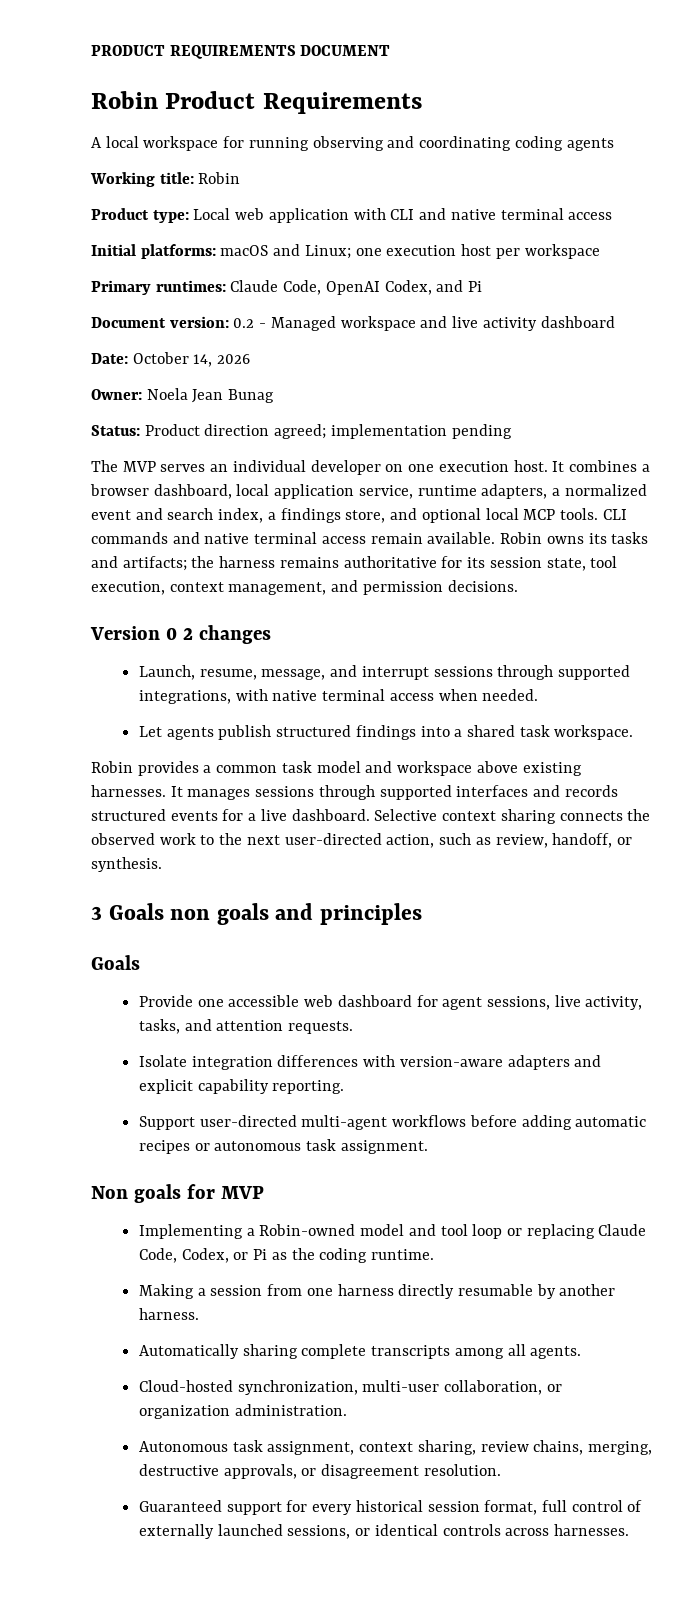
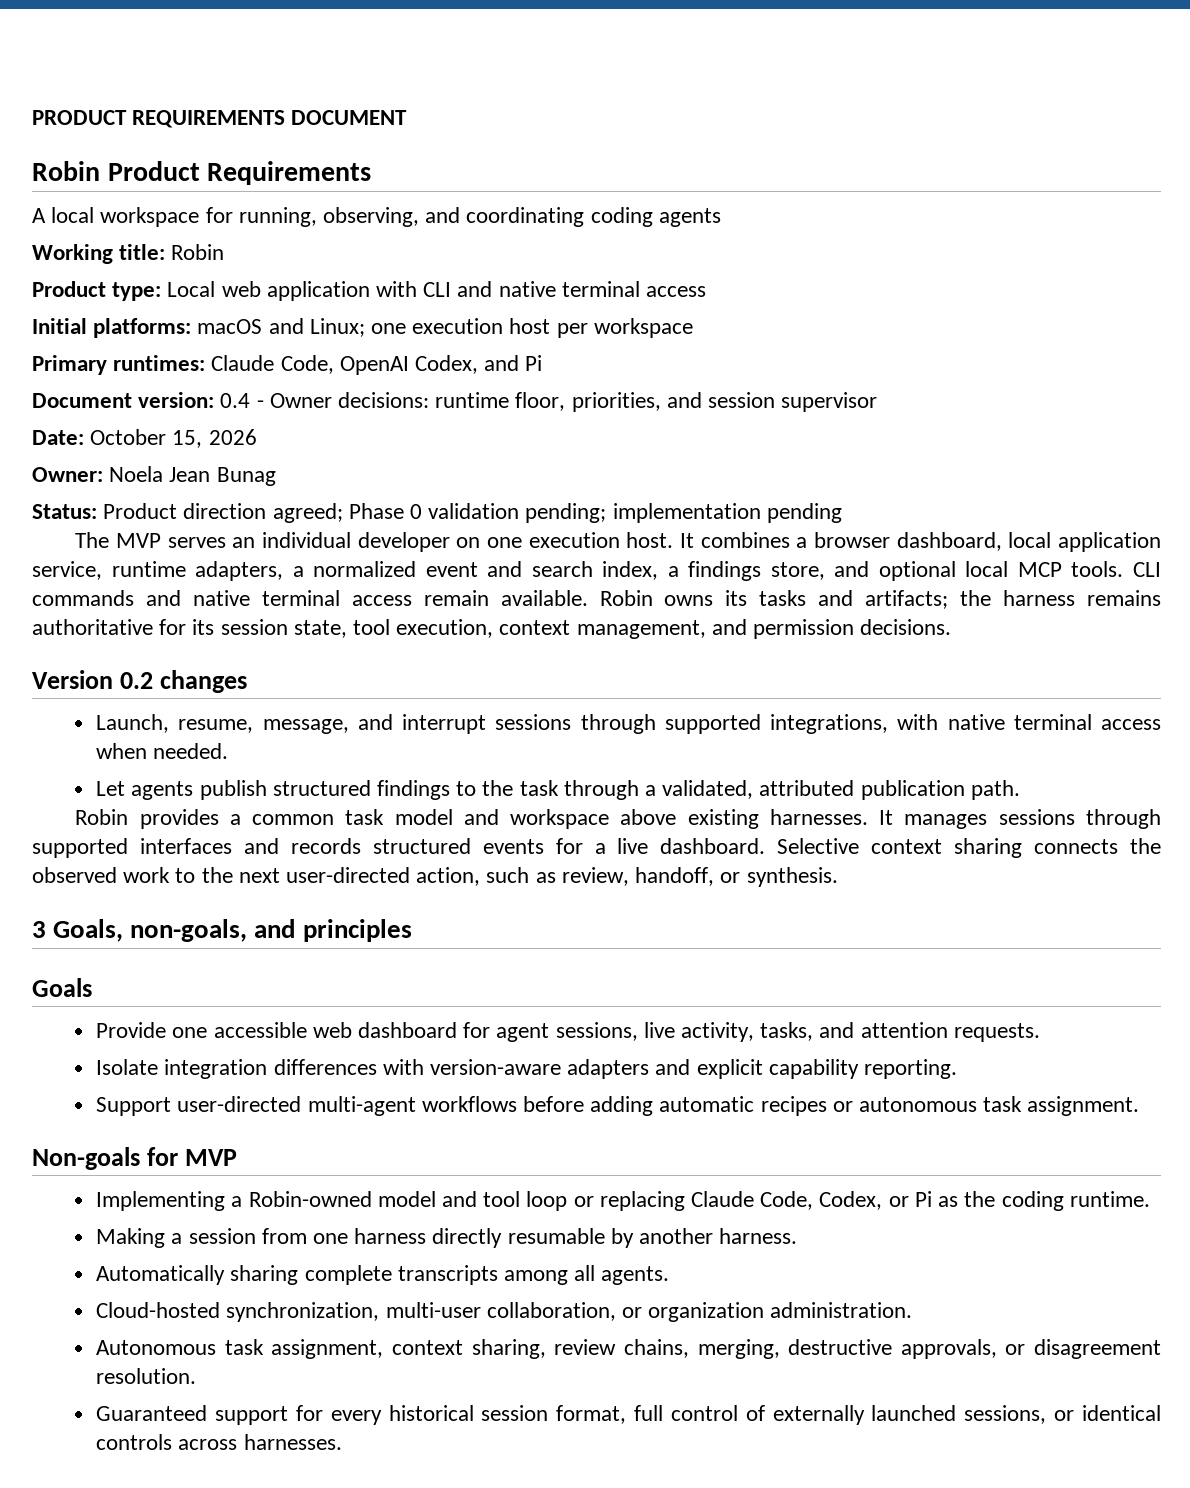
[248,136,384,151] running observing -> [238,207,420,227] running, observing,
[233,316,615,331] 0.2 - Managed workspace and live activity dashboard -> [220,392,878,412] 0.4 - Owner decisions: runtime floor, priorities, and session supervisor
[193,354,213,367] 14, -> [172,430,203,448] 15,
(327, 431) none -> [348,503,607,523] Phase 0 validation pending;
[165,627,193,640] 0 2 -> [119,672,153,689] 0.2
[420,725,634,740] into a shared task workspace. -> [456,780,1020,800] to the task through a validated, attributed publication path.
[108,903,269,925] Goals non goals -> [53,919,248,942] Goals, non-goals,
[91,1184,181,1203] Non goals -> [32,1147,140,1170] Non-goals

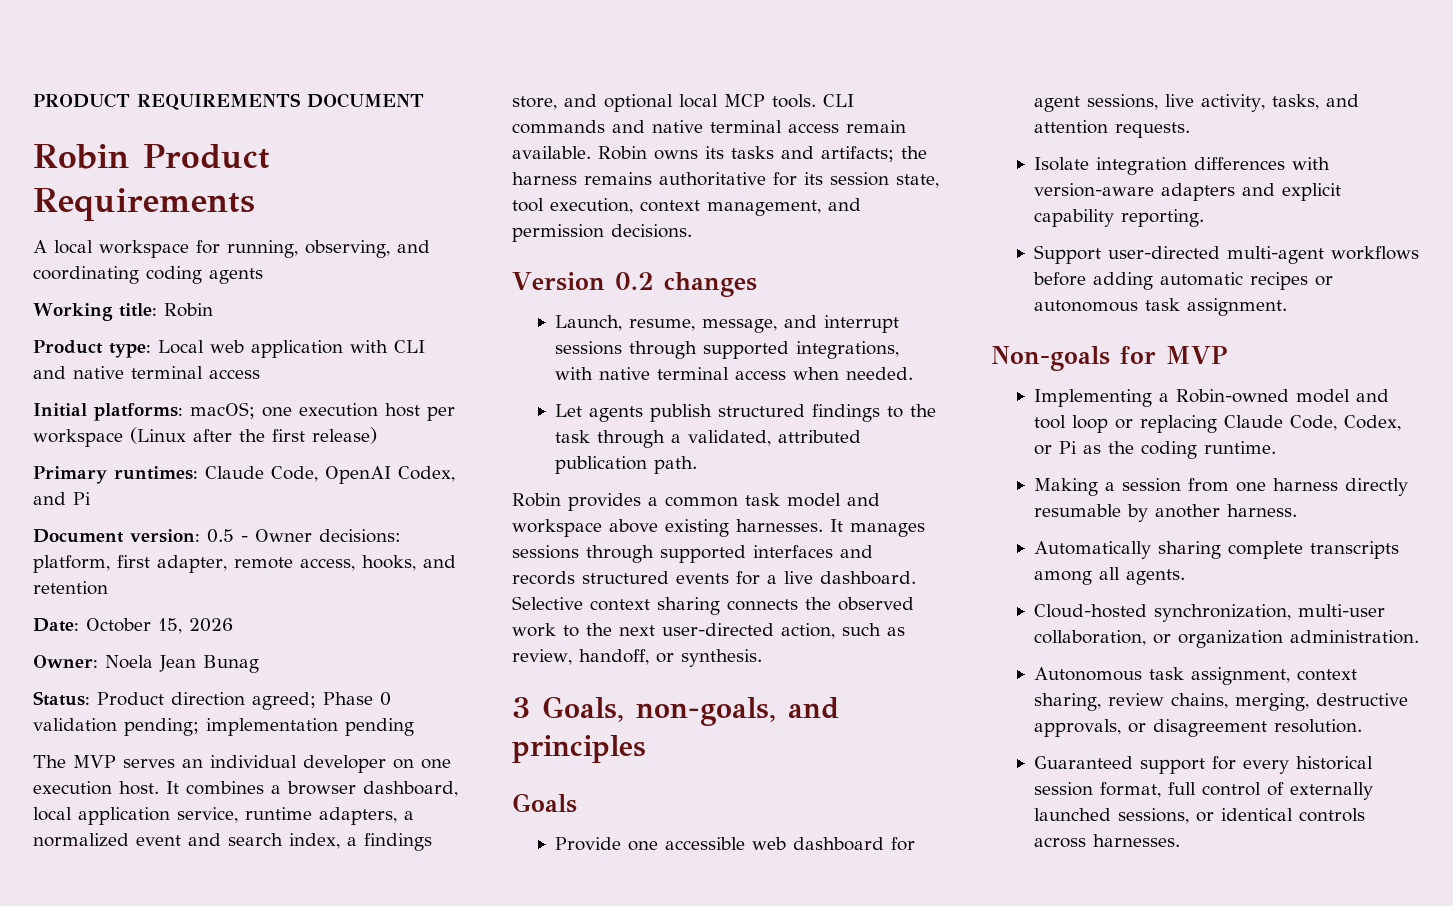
[197,318,365,337] macOS and Linux; -> [190,402,255,419] macOS;
(693, 328) none -> [130,427,377,444] (Linux after the first release)
[220,393,251,408] 0.4 -> [207,529,234,543] 0.5
[435,392,878,412] runtime floor, priorities, and session supervisor -> [33,555,456,573] [33,581,108,595] platform, first adapter, remote access, hooks, and retention

